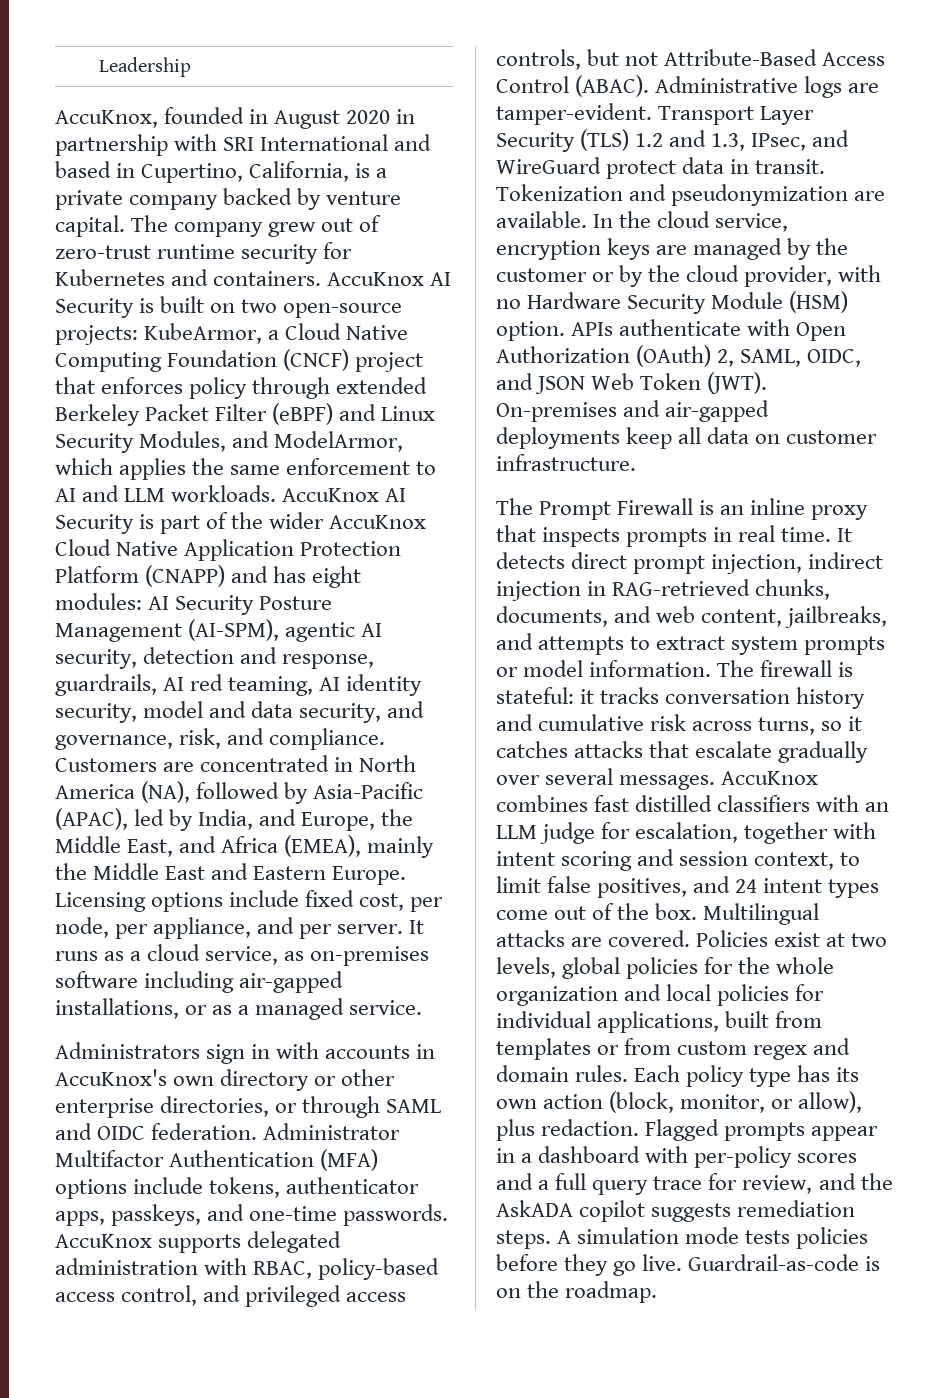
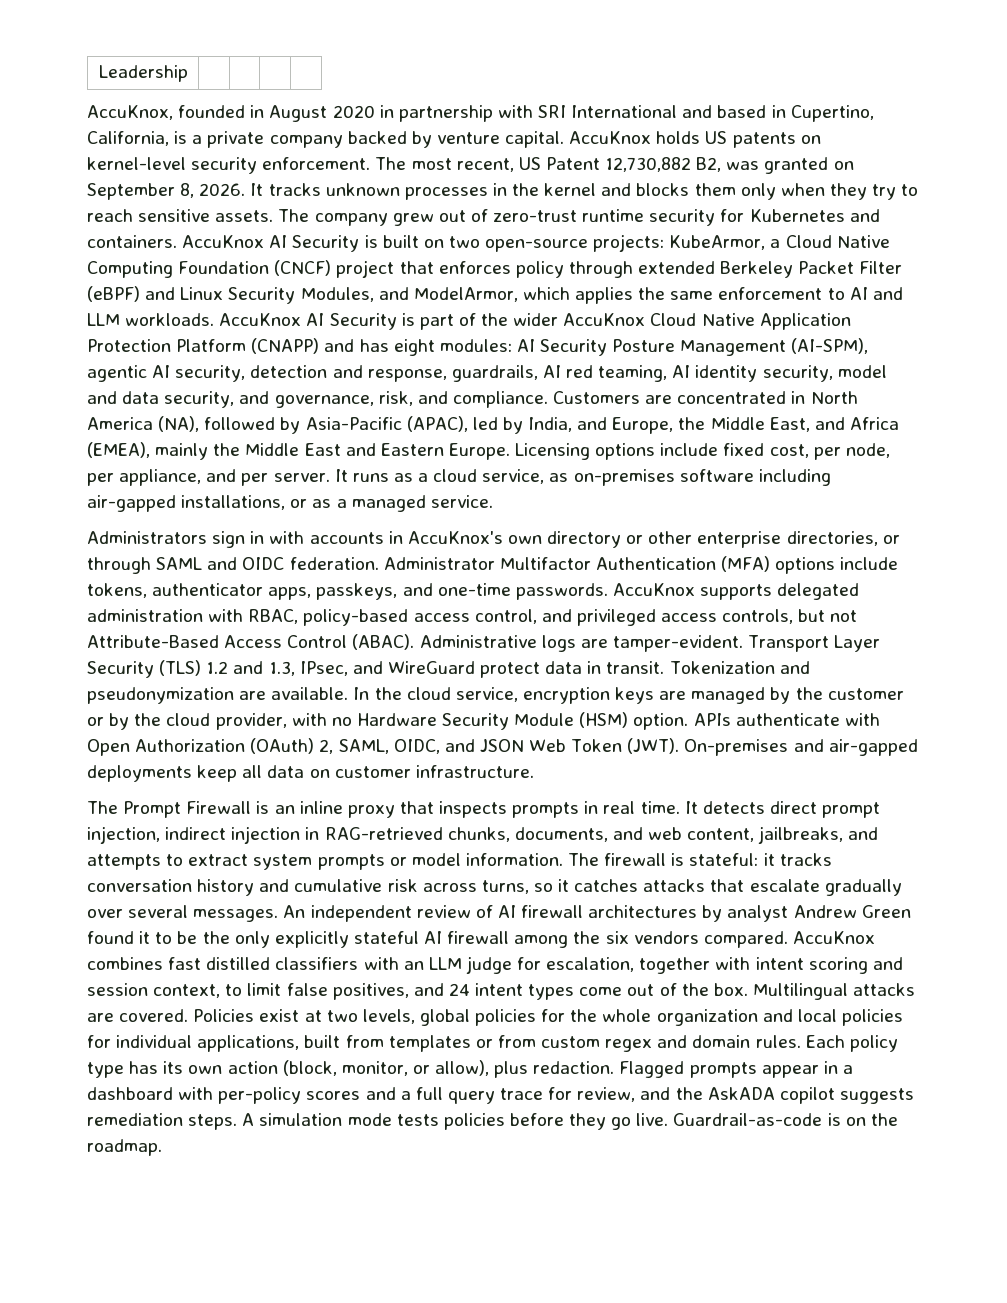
(125, 226) none -> [569,131,821,148] [87,157,854,174] [87,183,919,200] [87,209,274,222] AccuKnox holds US patents on kernel-level security enforcement. The most recent, US Patent 12,730,882 B2, was granted on September 8, 2026. It tracks unknown processes in the kernel and blocks them only when they try to reach sensitive assets.
(716, 782) none -> [283,905,911,922] [87,931,788,948] An independent review of AI firewall architectures by analyst Andrew Green found it to be the only explicitly stateful AI firewall among the six vendors compared.

